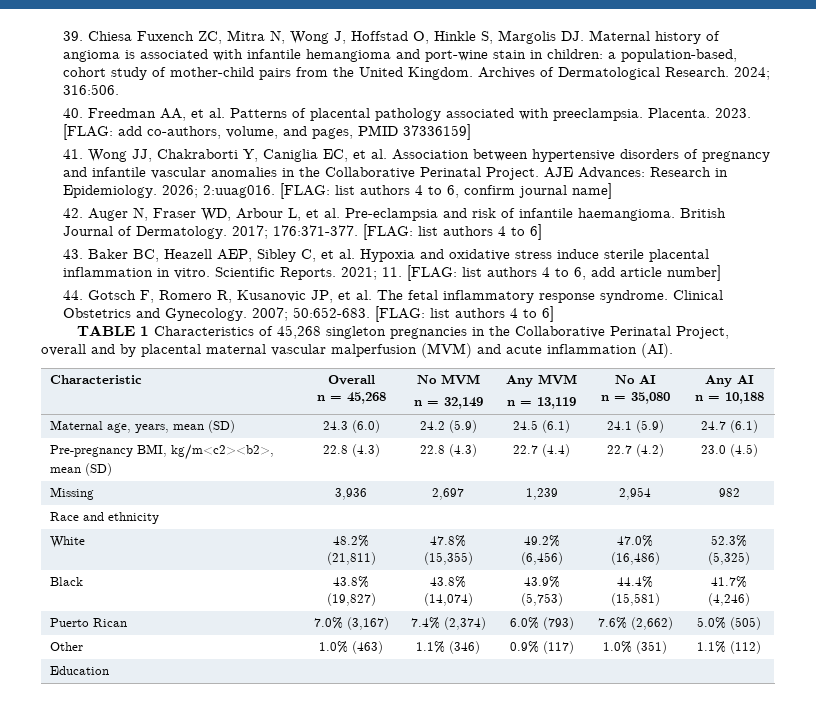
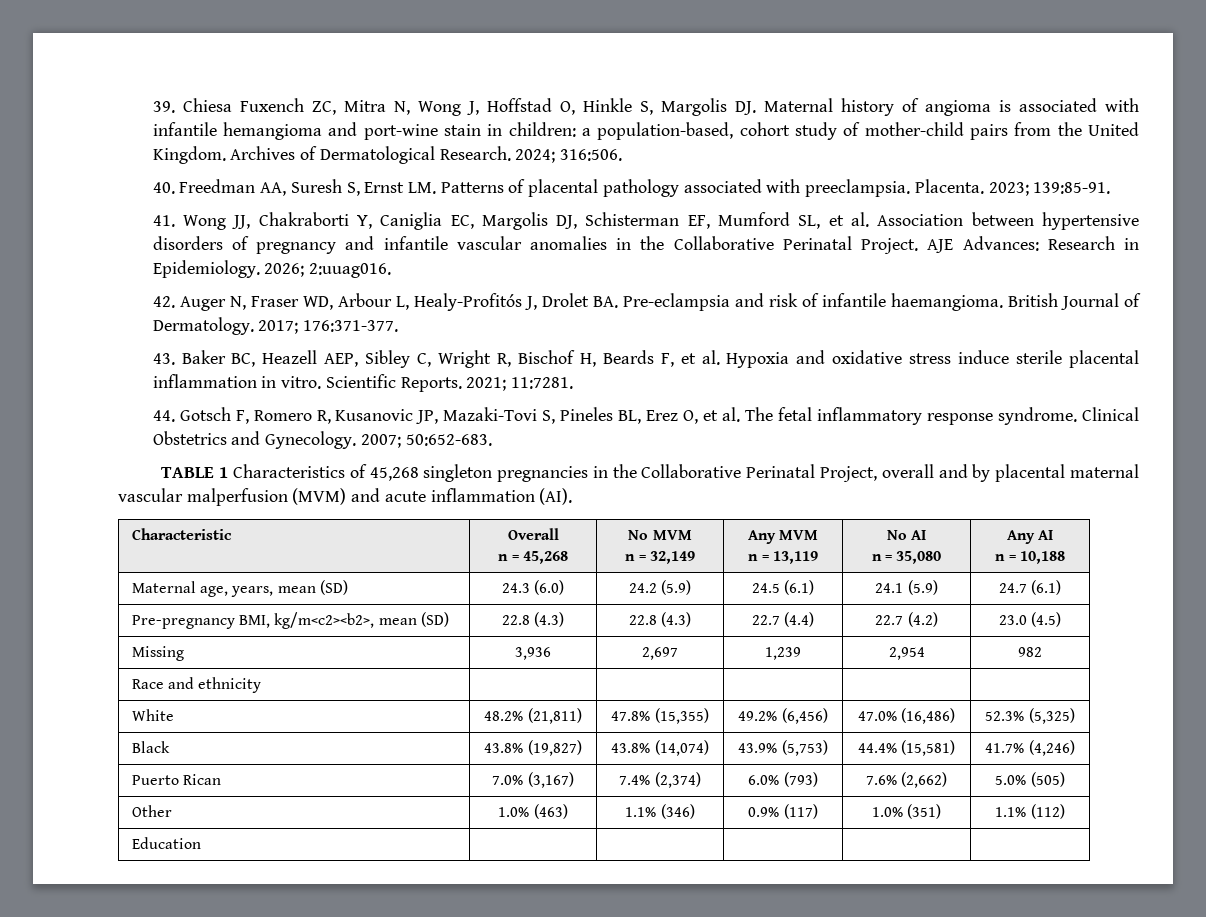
[191,108,226,118] et al. -> [290,179,436,196] Suresh S, Ernst LM.
[715,108,752,118] [63,124,472,140] 2023. [FLAG: add co-authors, volume, and pages, PMID 37336159] -> [988,182,1111,196] 2023; 139:85-91.
(349, 155) none -> [481,212,821,230] Margolis DJ, Schisterman EF, Mumford SL,
[280,183,613,199] [FLAG: list authors 4 to 6, confirm journal name] -> (392, 270) none
[306,208,341,218] et al. -> [413,293,618,311] Healy-Profitós J, Drolet BA.
[363,224,543,240] [FLAG: list authors 4 to 6] -> (399, 326) none
(317, 255) none -> [438,350,674,368] Wright R, Bischof H, Beards F,
[382,265,722,281] 11. [FLAG: list authors 4 to 6, add article number] -> [510,377,573,389] 11:7281.
(334, 296) none -> [443,407,699,424] Mazaki-Tovi S, Pineles BL, Erez O,
[375,306,555,322] [FLAG: list authors 4 to 6] -> (492, 440) none

